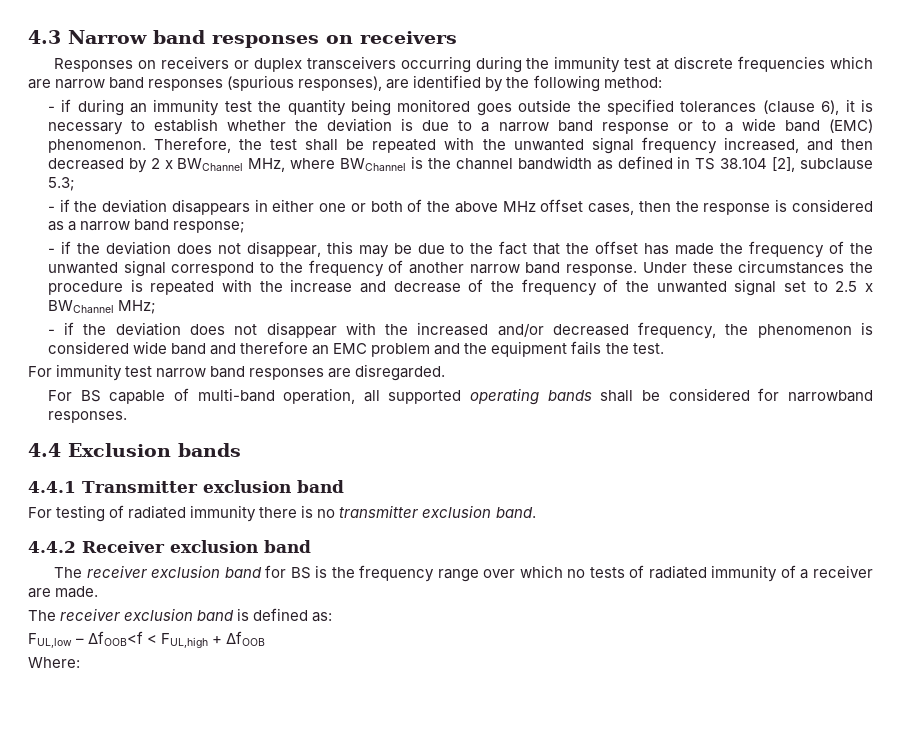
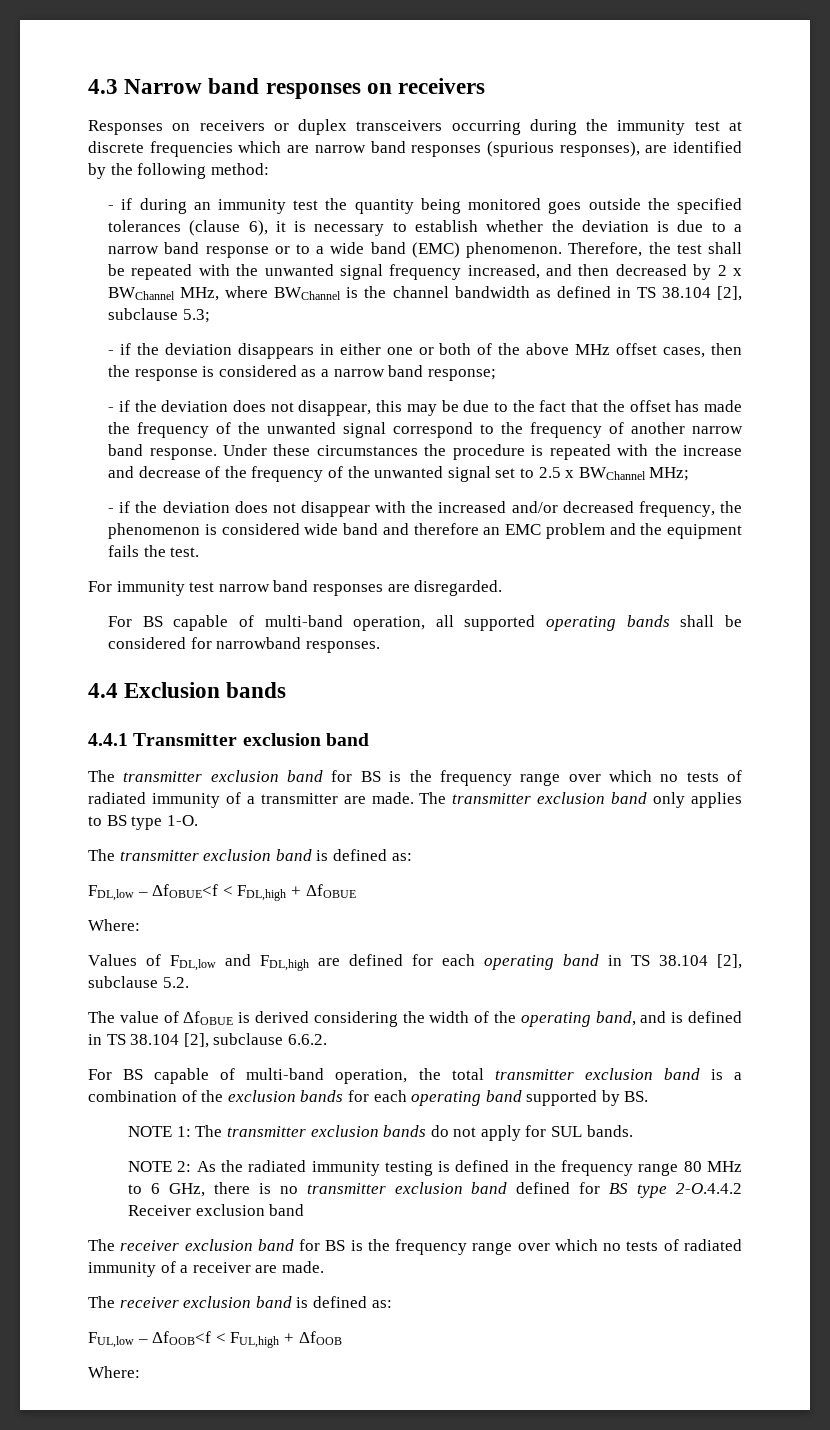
[28,505,257,522] For testing of radiated immunity -> [88,770,742,786] [88,792,742,808] [88,815,198,830] [88,849,412,861] [88,884,356,901] [88,919,140,931] [88,954,742,971] [88,976,189,988] [88,1011,742,1027] [88,1033,327,1048] [88,1068,742,1084] [88,1090,649,1106] [128,1125,633,1141] [128,1160,743,1176] [128,1183,205,1197] The transmitter exclusion band for BS is the frequency range over which no tests of radiated immunity of a transmitter are made. The transmitter exclusion band only applies to BS type 1-O. // The transmitter exclusion band is defined as: // FDL,low – ΔfOBUE<f < FDL,high + ΔfOBUE // Where: // Values of FDL,low and FDL,high are defined for each operating band in TS 38.104 [2], subclause 5.2. // The value of ΔfOBUE is derived considering the width of the operating band, and is defined in TS 38.104 [2], subclause 6.6.2. // For BS capable of multi-band operation, the total transmitter exclusion band is a combination of the exclusion bands for each operating band supported by BS. // NOTE 1: The transmitter exclusion bands do not apply for SUL bands. // NOTE 2: As the radiated immunity testing is defined in the frequency range 80 MHz to 6 GHz,
[495,507,536,518] [28,541,76,553] band. // 4.4.2 -> [471,1182,742,1198] band defined for BS type 2-O.4.4.2

